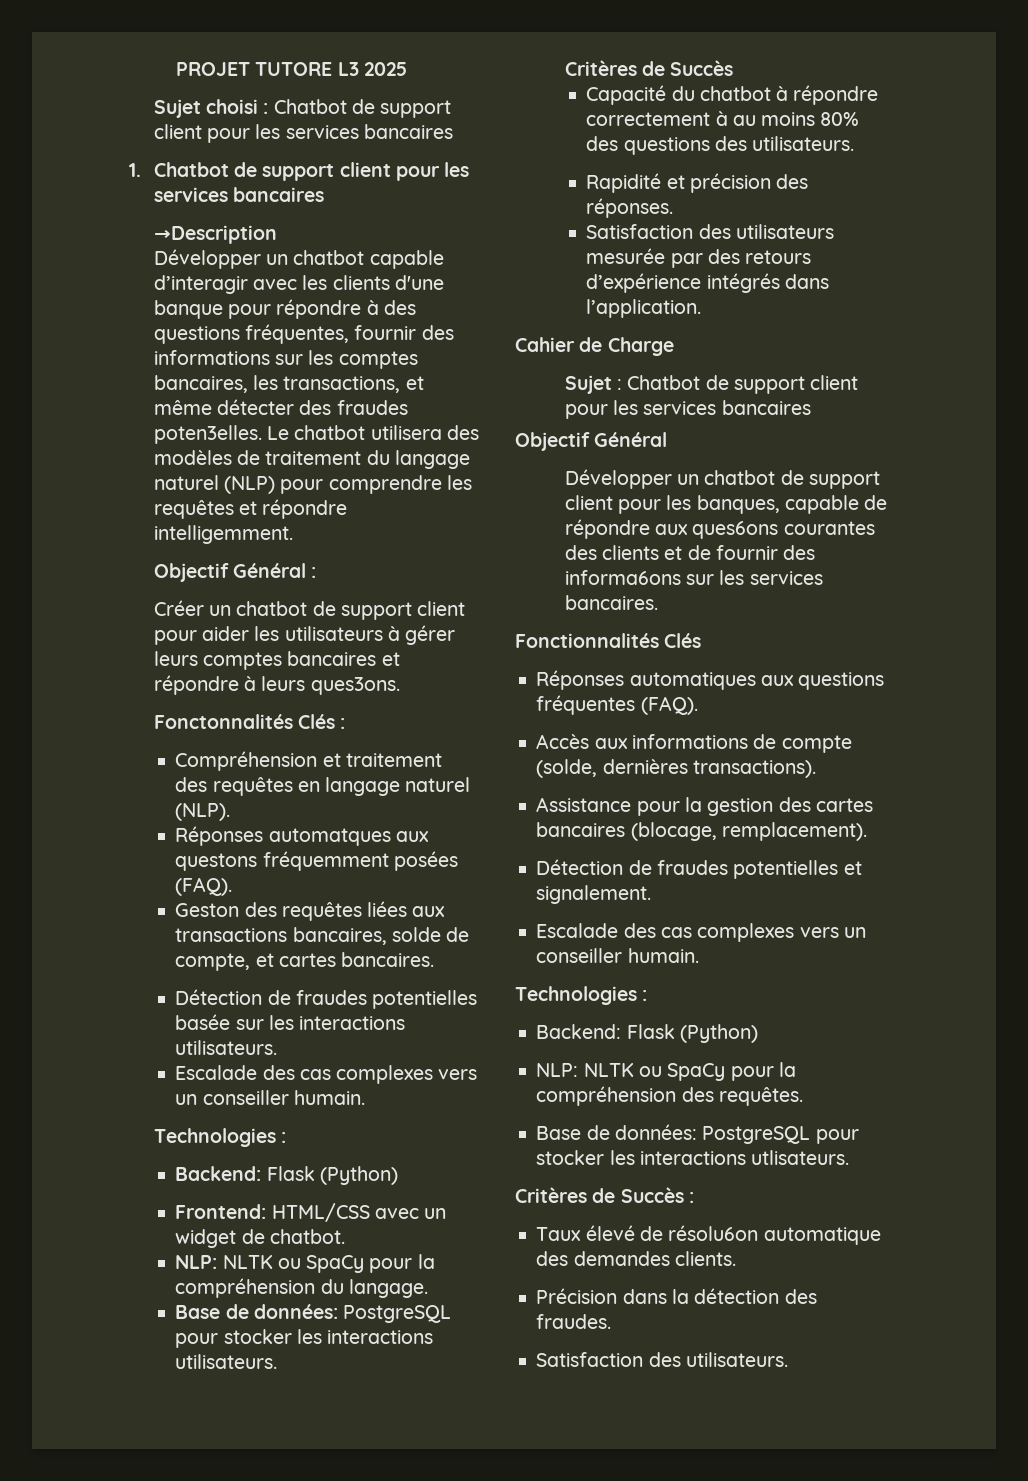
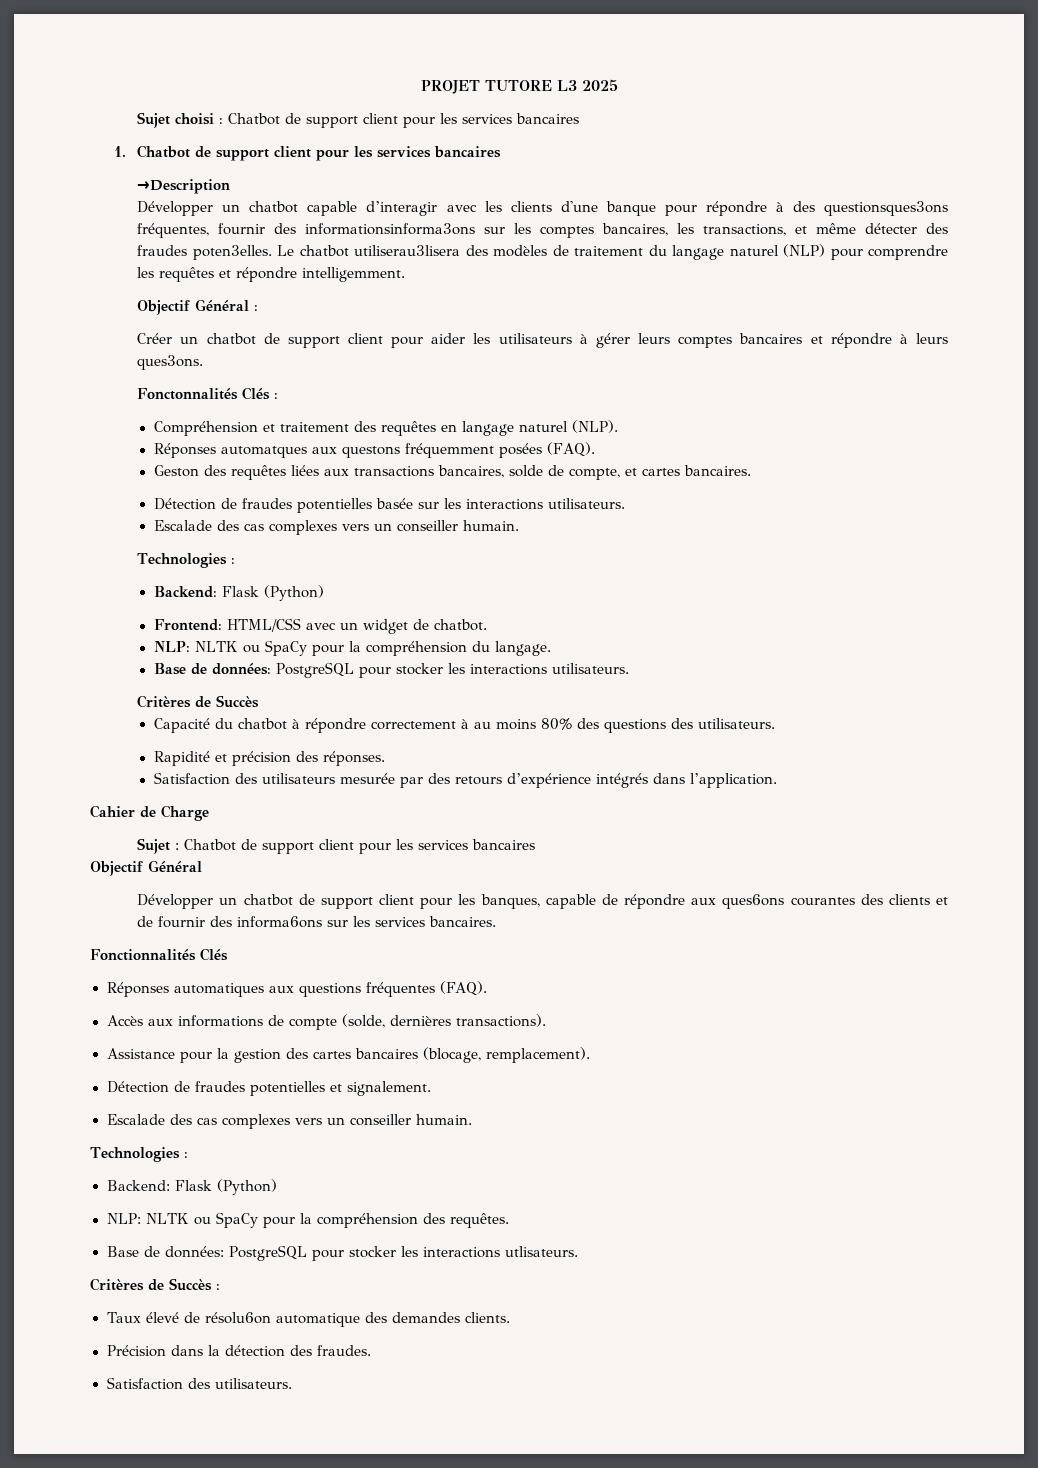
[153,326,240,344] questions -> [823,201,948,216] questionsques3ons
[153,350,270,365] informations -> [305,223,476,235] informationsinforma3ons
[370,425,442,440] utilisera -> [354,245,461,256] utiliserau3lisera

